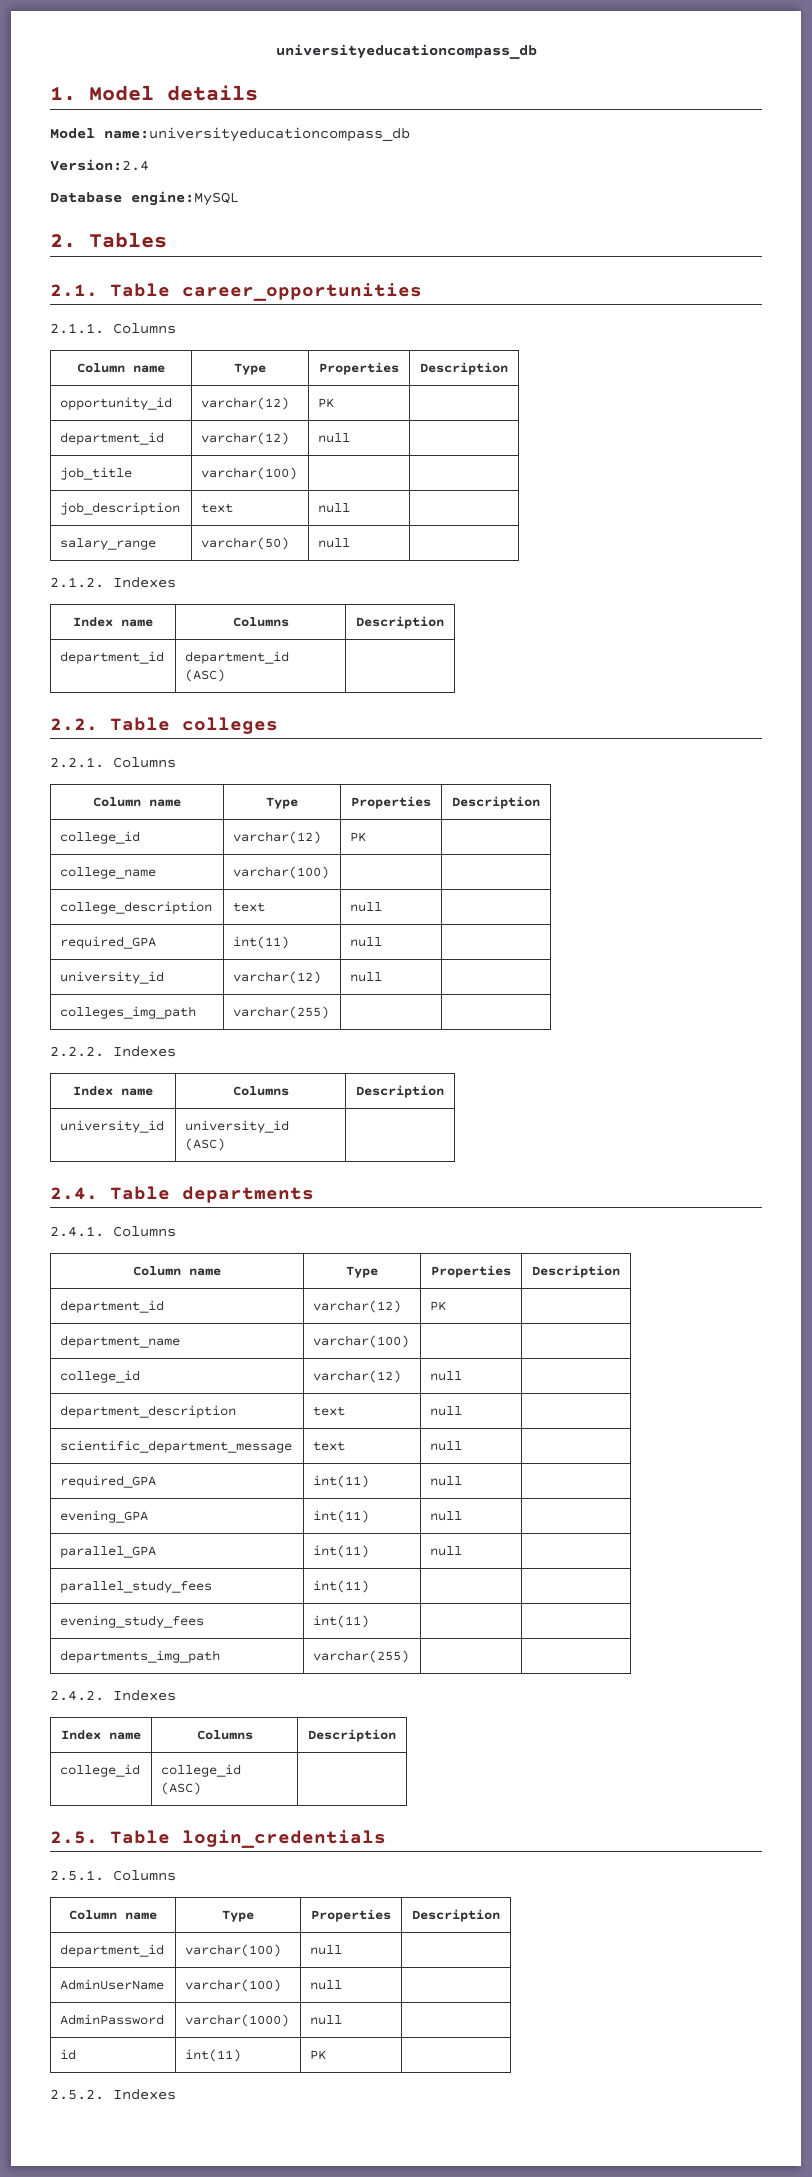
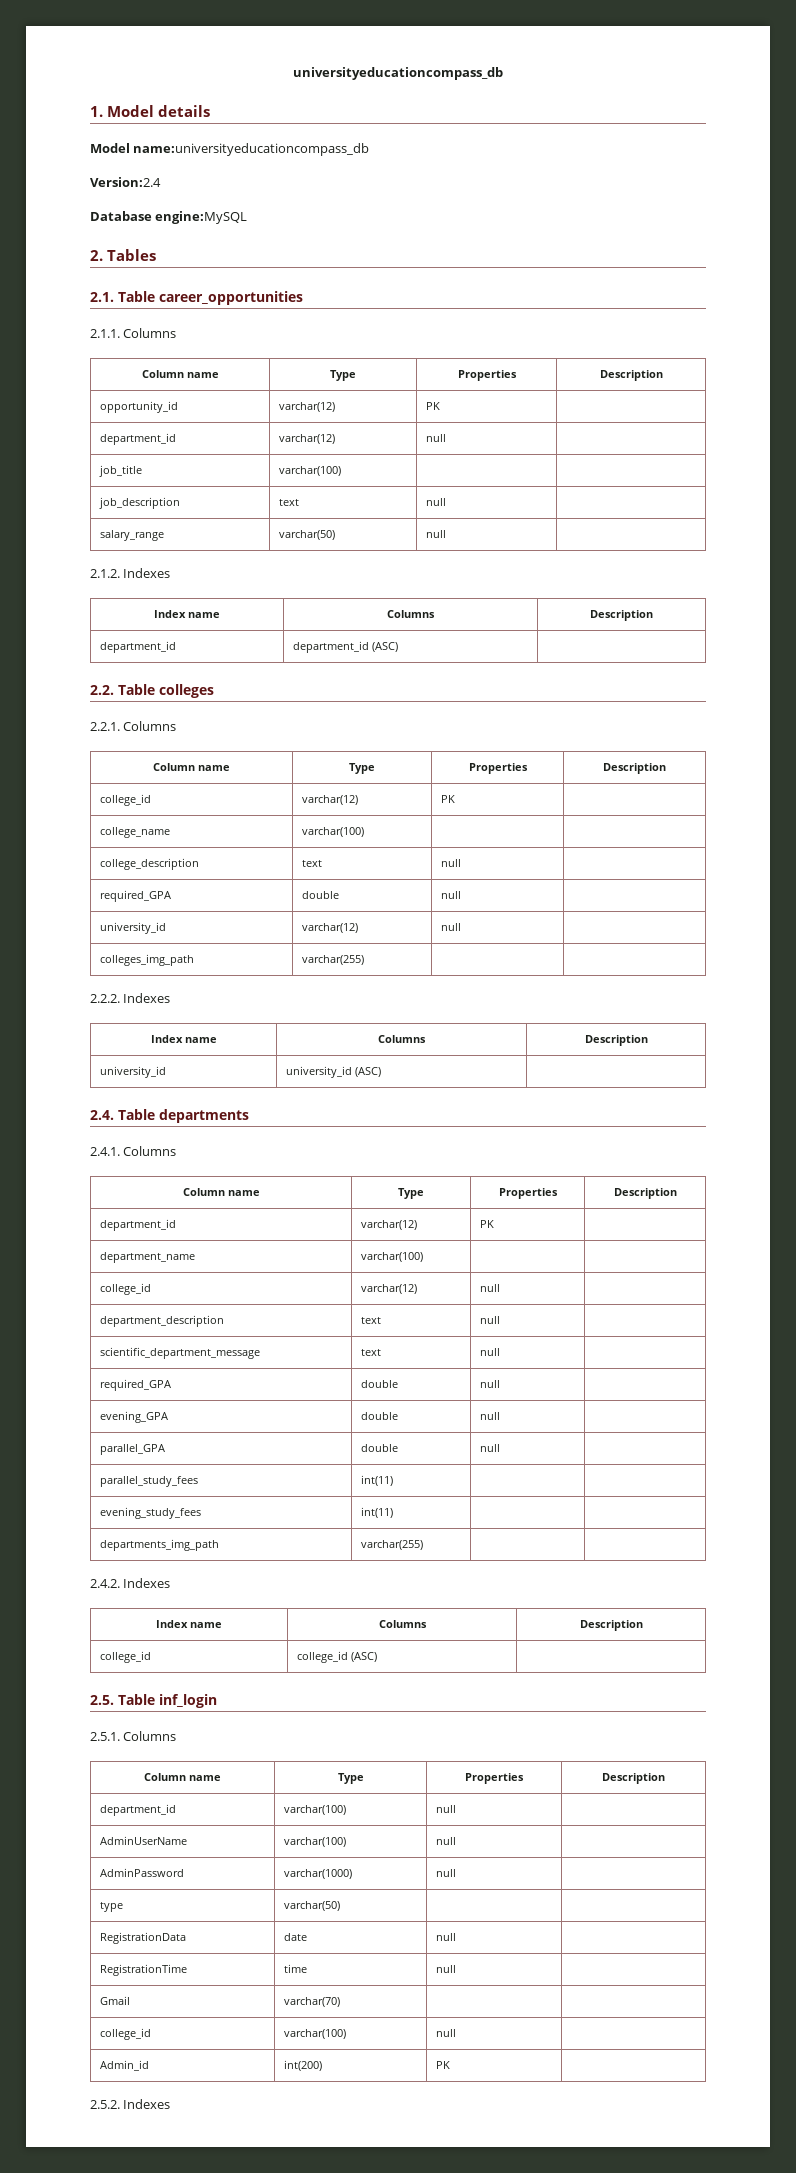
[233,936,290,949] int(11) -> [301,891,339,899] double
[313,1475,370,1488] int(11) -> [360,1380,398,1388] double
[313,1510,370,1523] int(11) -> [360,1412,398,1420] double
[313,1545,370,1558] int(11) -> [360,1444,398,1452] double
[182,1830,386,1848] login_credentials -> [158,1694,217,1708] inf_login
[60,2049,77,2060] [185,2049,242,2062] id | int(11) -> [99,1902,123,1912] [283,1901,340,1911] [99,1932,186,1944] [283,1933,307,1941] [435,1933,456,1941] [99,1964,187,1976] [283,1964,307,1973] [435,1965,456,1973] [99,1996,130,2005] [283,1997,340,2007] [99,2028,151,2040] [283,2029,346,2039] [435,2029,456,2037] [99,2060,149,2071] [283,2060,322,2071] type | varchar(50) | | // RegistrationData | date | null | // RegistrationTime | time | null | // Gmail | varchar(70) | | // college_id | varchar(100) | null | // Admin_id | int(200)

